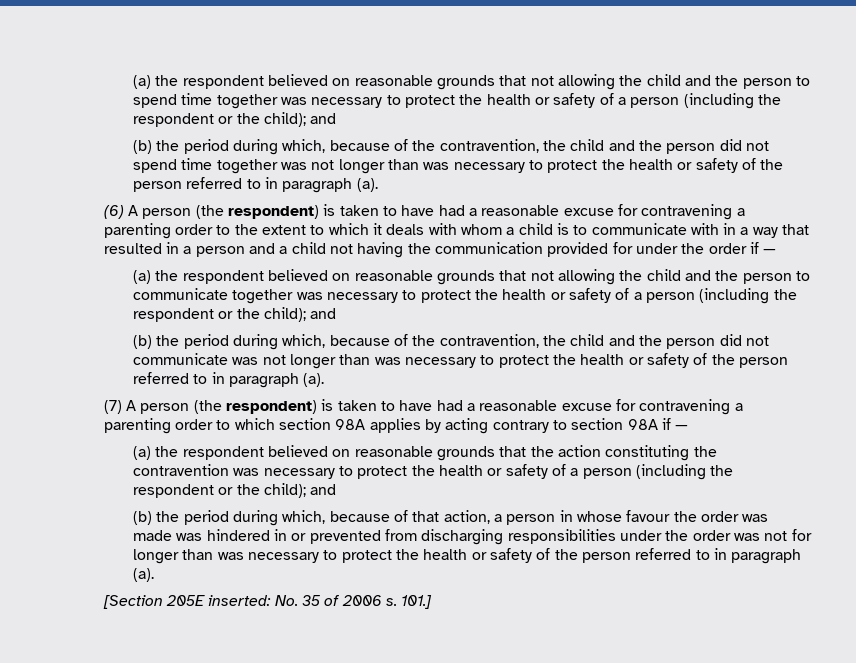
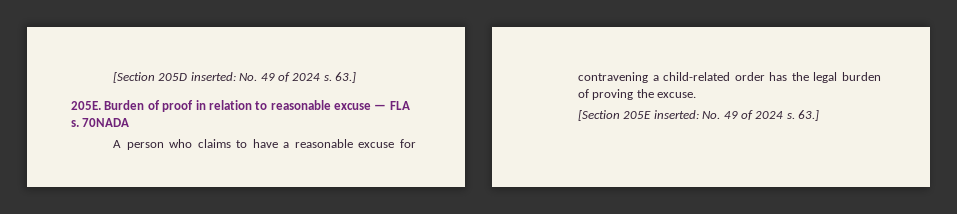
[133,74,810,90] [133,93,781,109] [133,112,337,127] [133,139,769,155] [133,158,784,174] [133,177,378,193] [103,204,745,220] [103,223,810,239] [103,242,777,258] [133,269,810,285] [133,288,797,304] [133,307,337,322] [133,334,769,350] [133,353,788,369] [133,372,325,388] [103,399,743,415] [103,418,689,434] [133,445,717,461] [133,464,734,480] [133,483,337,498] [133,510,769,526] [133,529,812,545] [133,548,802,564] [133,568,155,582] (a) the respondent believed on reasonable grounds that not allowing the child and the person to spend time together was necessary to protect the health or safety of a person (including the respondent or the child); and // (b) the period during which, because of the contravention, the child and the person did not spend time together was not longer than was necessary to protect the health or safety of the person referred to in paragraph (a). // (6) A person (the respondent) is taken to have had a reasonable excuse for contravening a parenting order to the extent to which it deals with whom a child is to communicate with in a way that resulted in a person and a child not having the communication provided for under the order if — // (a) the respondent believed on reasonable grounds that not allowing the child and the person to communicate together was necessary to protect the health or safety of a person (including the respondent or the child); and // (b) the period during which, because of the contravention, the child and the person did not communicate was not longer than was necessary to protect the health or safety of the person referred to in paragraph (a). // (7) A person (the respondent) is taken to have had a reasonable excuse for contravening a parenting order to which section 98A applies by acting contrary to section 98A if — // (a) the respondent believed on reasonable grounds that the action constituting the contravention was necessary to protect the health or safety of a person (including the respondent or the child); and // (b) the period during which, because of that action, a person in whose favour the order was made was hindered in or prevented from discharging responsibilities under the order was not for longer than was necessary to protect the health or safety of the person referred to in paragraph (a). -> [113,72,357,83] [71,100,410,112] [71,118,130,127] [113,139,416,150] [578,72,881,83] [578,89,697,100] [Section 205D inserted: No. 49 of 2024 s. 63.] // 205E. Burden of proof in relation to reasonable excuse — FLA s. 70NADA // A person who claims to have a reasonable excuse for contravening a child-related order has the legal burden of proving the excuse.
[302,595,433,609] 35 of 2006 s. 101.] -> [723,110,820,121] 49 of 2024 s. 63.]

